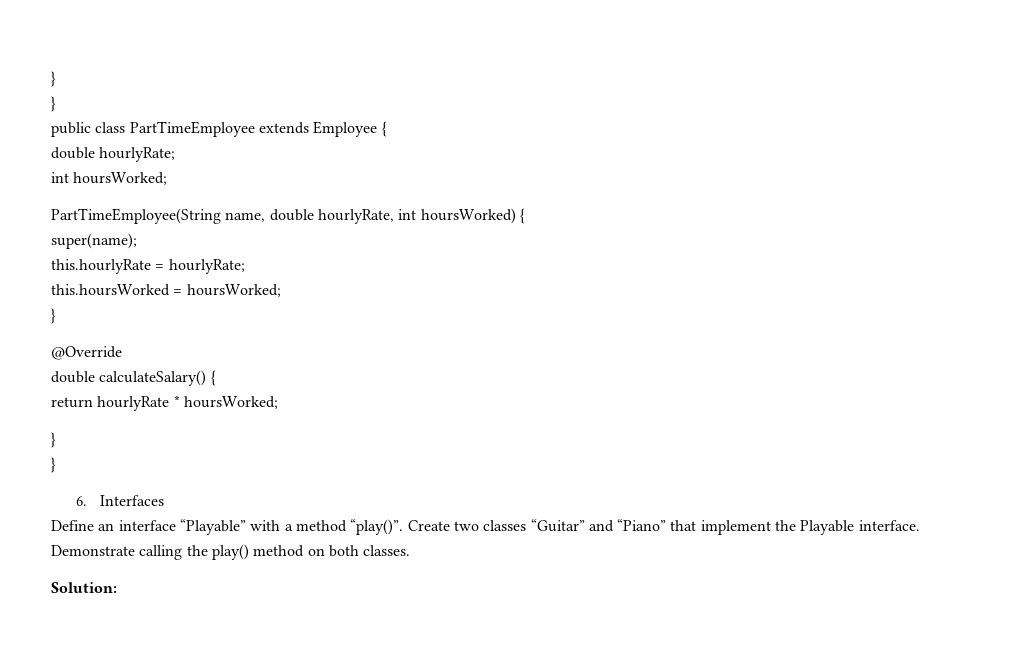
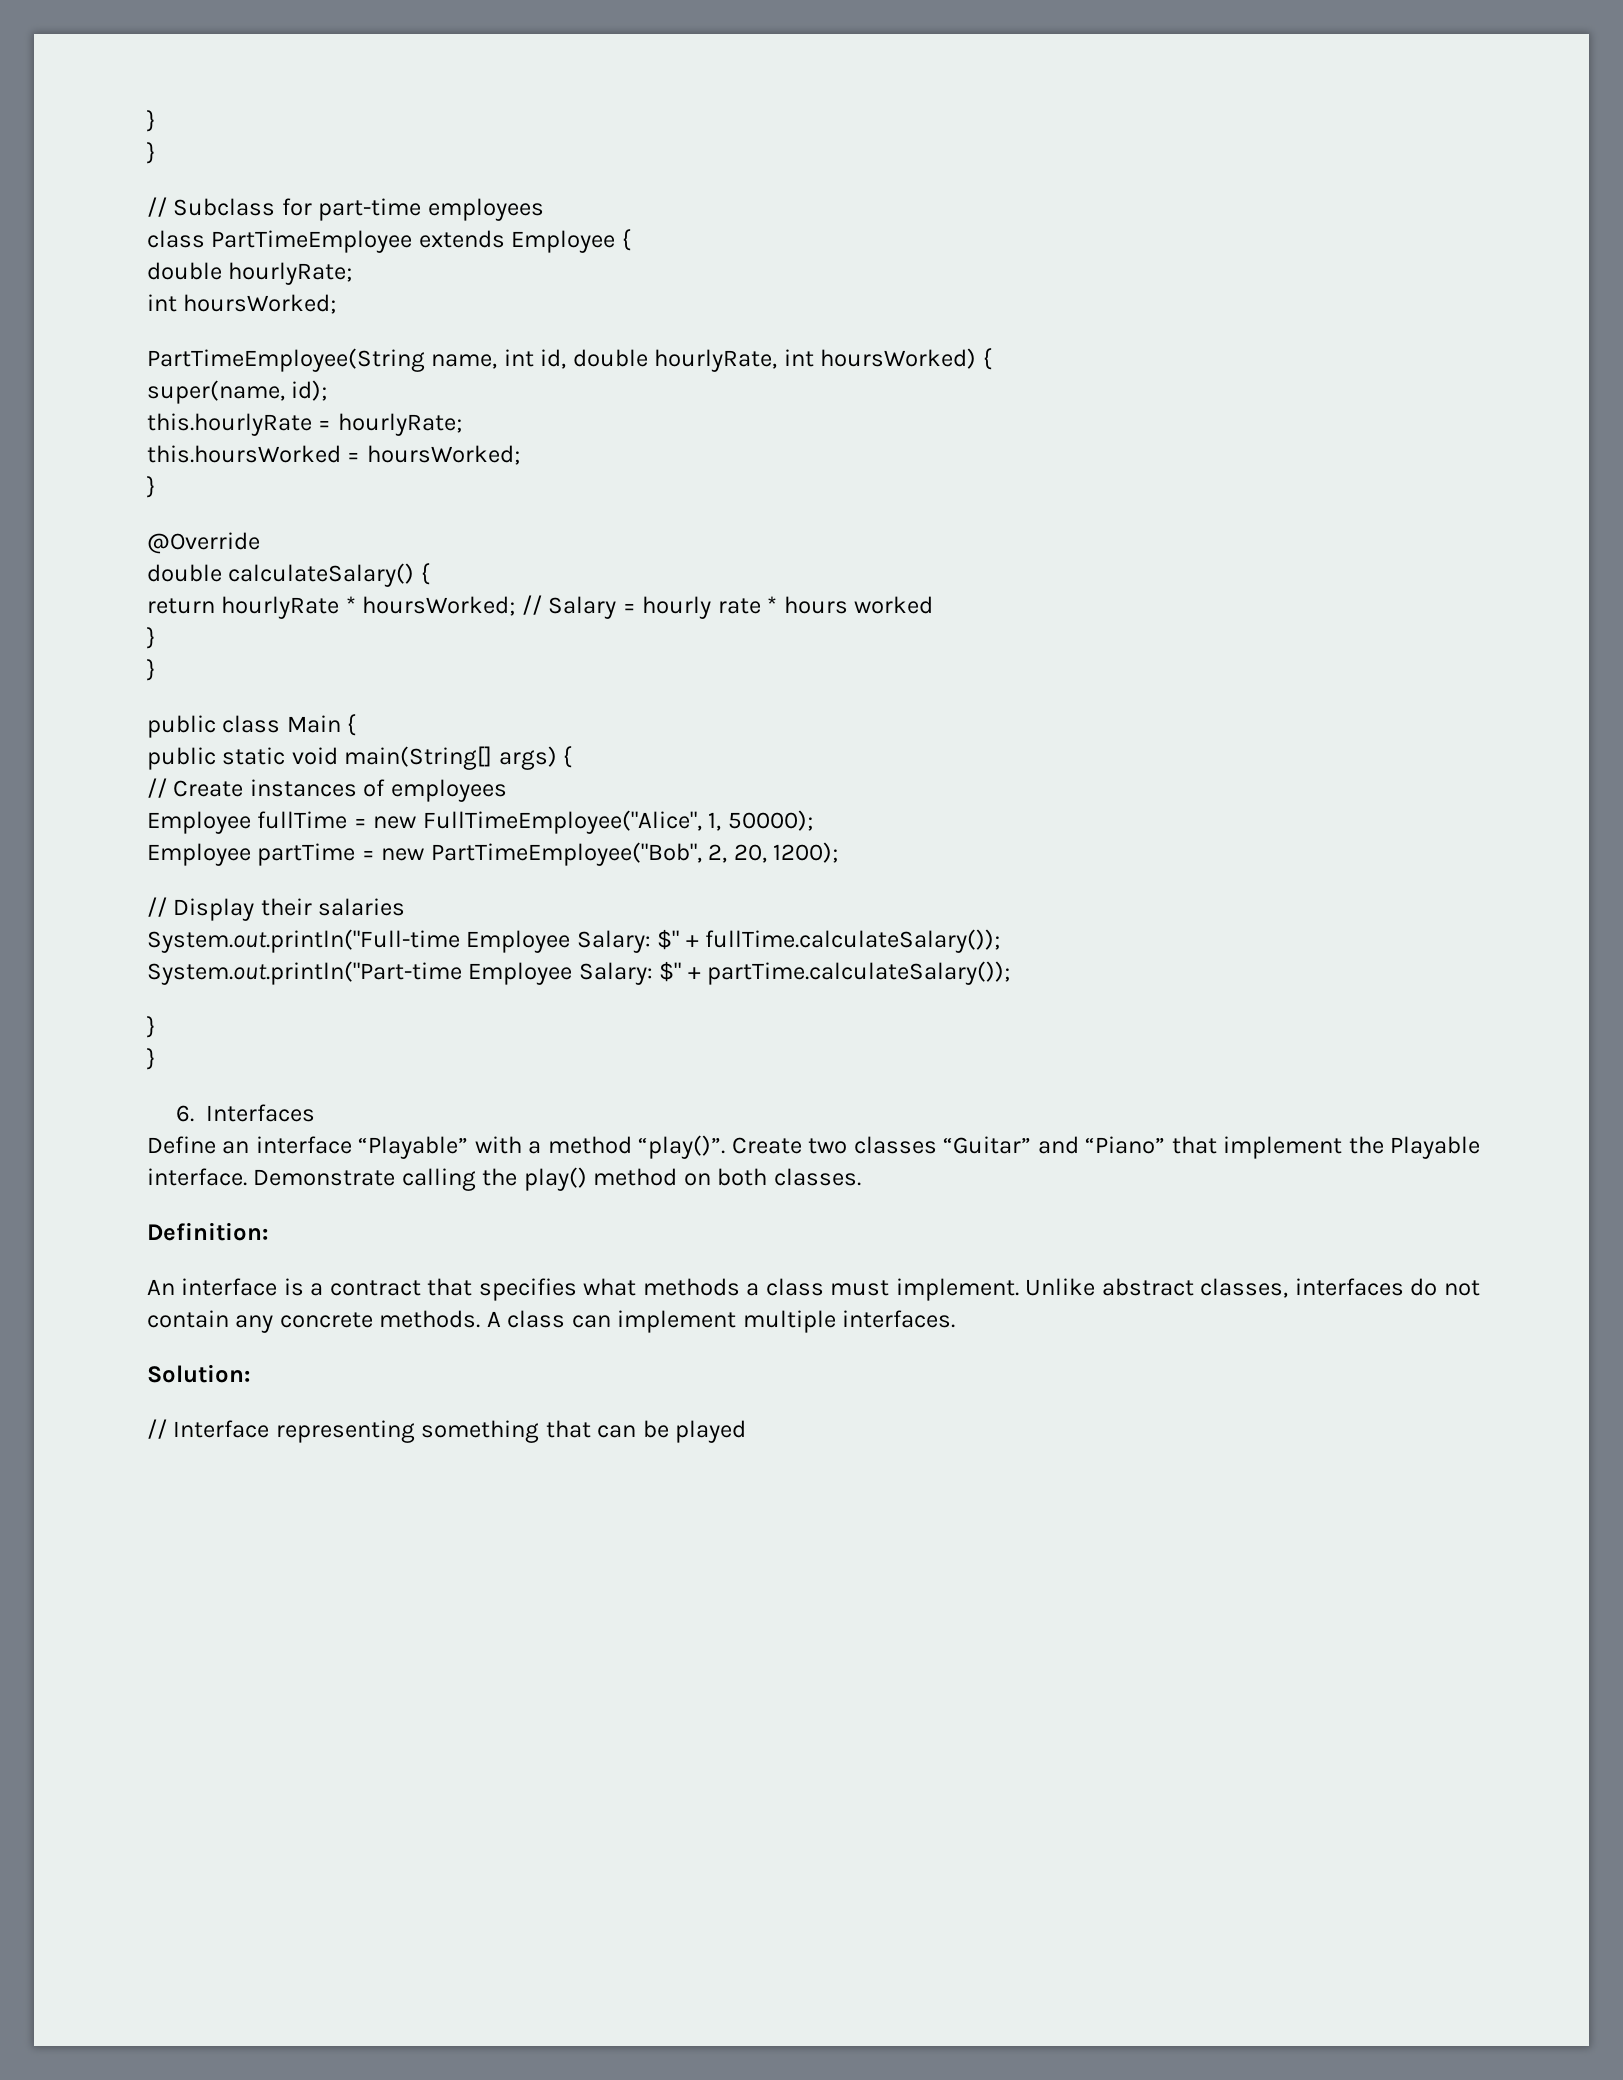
[51,71,56,87] [51,96,56,112] [51,122,91,137] } // } // public -> [147,110,155,132] [147,142,155,164] [147,197,544,221] } // } // // Subclass for part-time employees //
(266, 217) none -> [503,349,567,369] int id,
[51,233,137,249] super(name); -> [147,380,328,404] super(name, id);
(278, 402) none -> [521,595,934,619] [147,627,155,649] [147,659,155,681] [147,714,357,738] [147,746,573,770] [147,778,507,802] [147,810,813,834] [147,842,839,866] [147,897,406,921] [147,929,1001,953] [147,961,1011,985] // Salary = hourly rate * hours worked // } // } // public class Main { // public static void main(String[] args) { // // Create instances of employees // Employee fullTime = new FullTimeEmployee("Alice", 1, 50000); // Employee partTime = new PartTimeEmployee("Bob", 2, 20, 1200); // // Display their salaries // System.out.println("Full-time Employee Salary: $" + fullTime.calculateSalary()); // System.out.println("Part-time Employee Salary: $" + partTime.calculateSalary());
[51,582,117,593] Solution: -> [147,1222,268,1241] [147,1278,1480,1301] [147,1310,956,1333] [147,1364,250,1383] [147,1419,747,1443] Definition: // An interface is a contract that specifies what methods a class must implement. Unlike abstract classes, interfaces do not contain any concrete methods. A class can implement multiple interfaces. // Solution: // // Interface representing something that can be played

